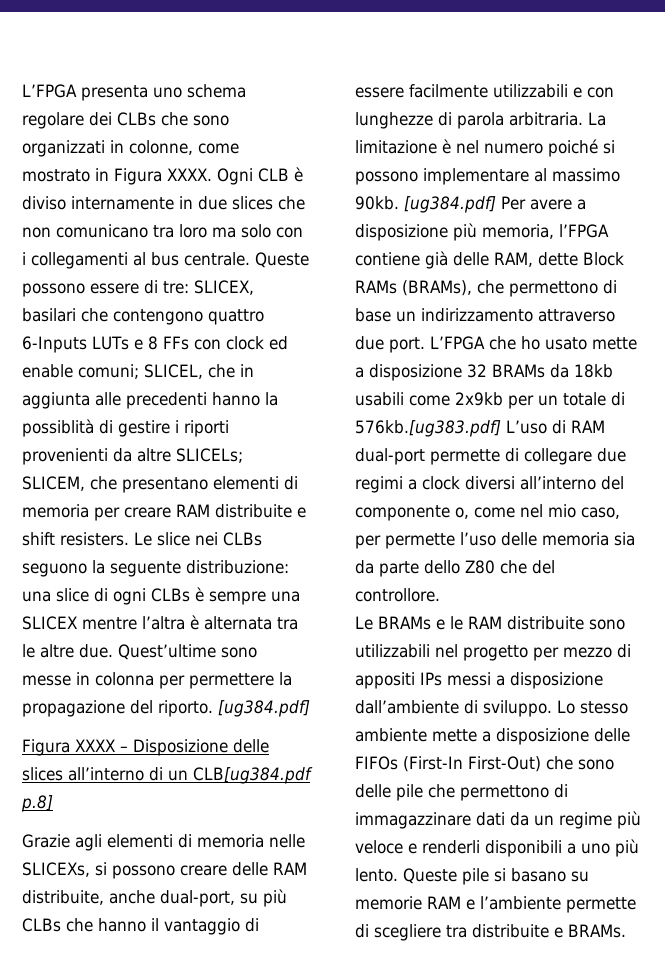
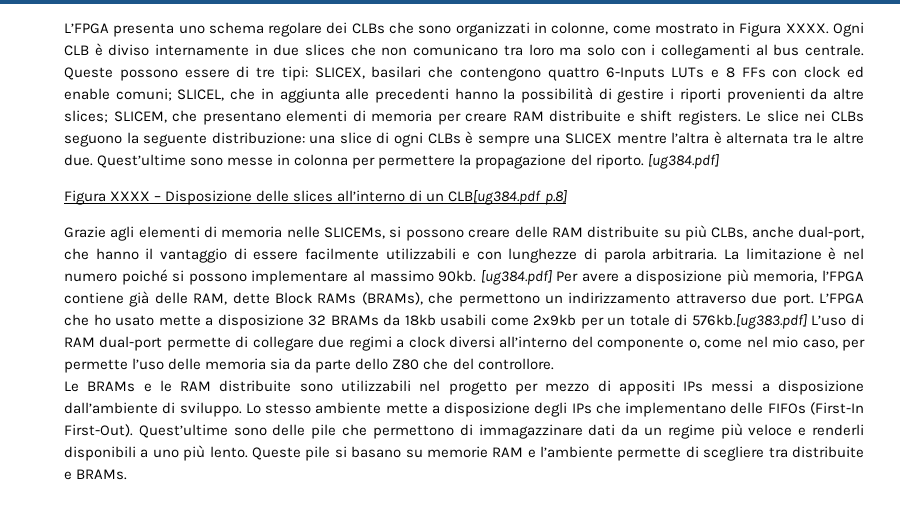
[163,281,189,294] tre: -> [256,66,308,81] tre tipi:
[22,419,94,437] possiblità -> [521,87,594,103] possibilità
[176,448,243,463] SLICELs; -> [64,110,108,123] slices;
[60,532,129,546] resisters. -> [677,110,741,125] registers.
[22,862,90,877] SLICEXs, -> [324,227,386,239] SLICEMs,
[22,889,287,907] [22,918,61,932] distribuite, anche dual-port, su più CLBs -> [587,225,865,241] distribuite su più CLBs, anche dual-port,
[603,280,617,294] [355,308,391,322] di base -> (540, 300) none
(589, 736) none -> [534,402,727,417] degli IPs che implementano
[467,756,573,772] First-Out) che -> [64,424,228,438] First-Out). Quest’ultime

